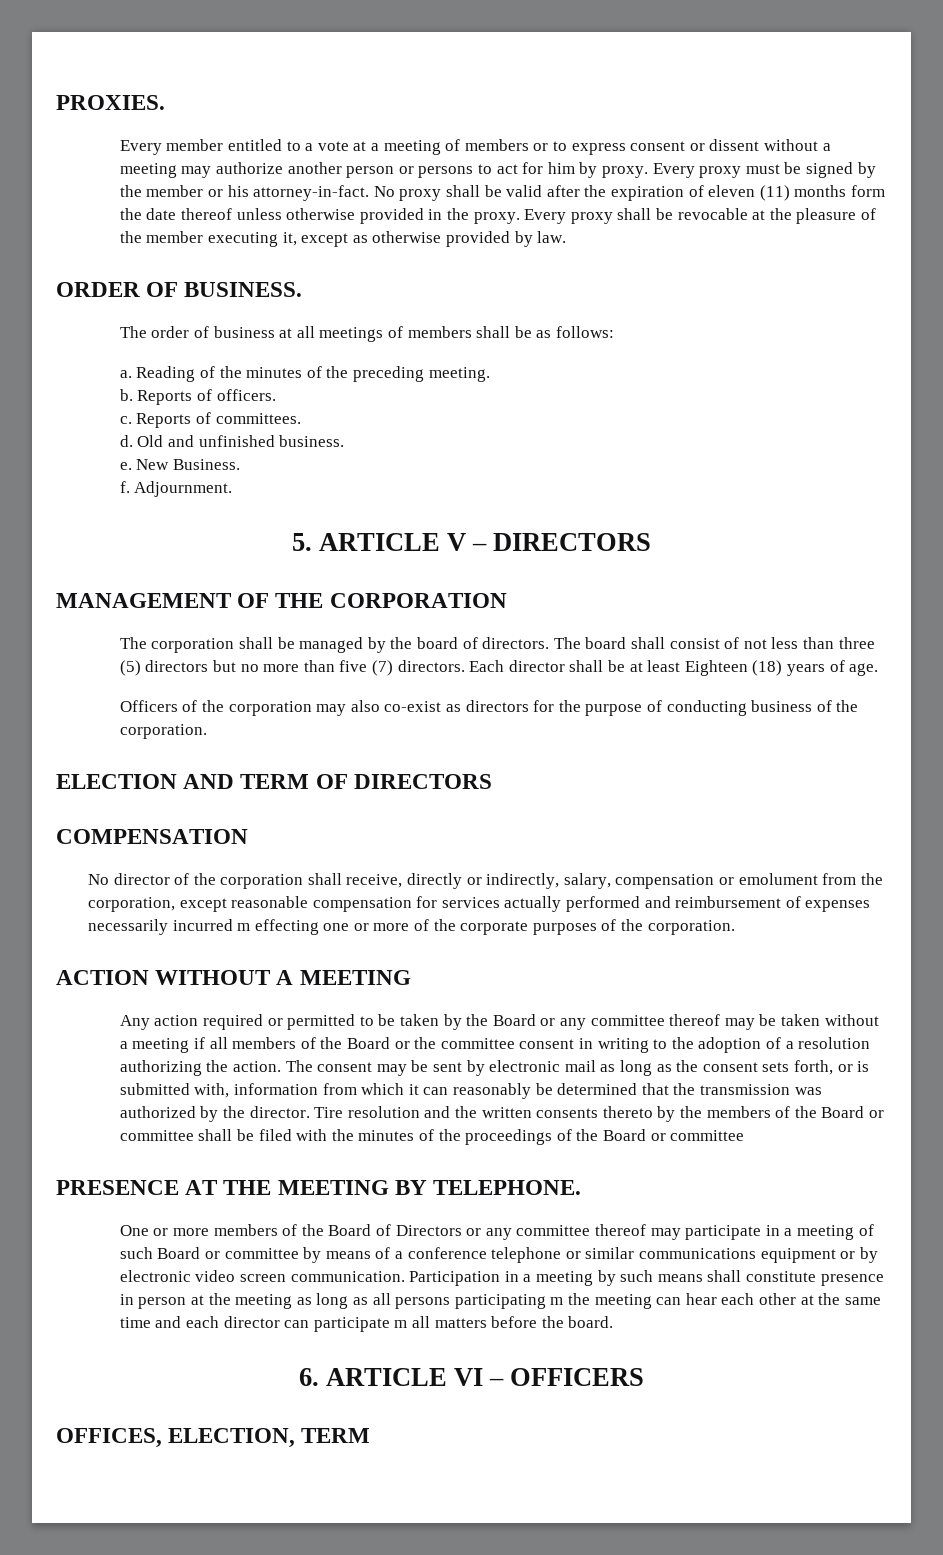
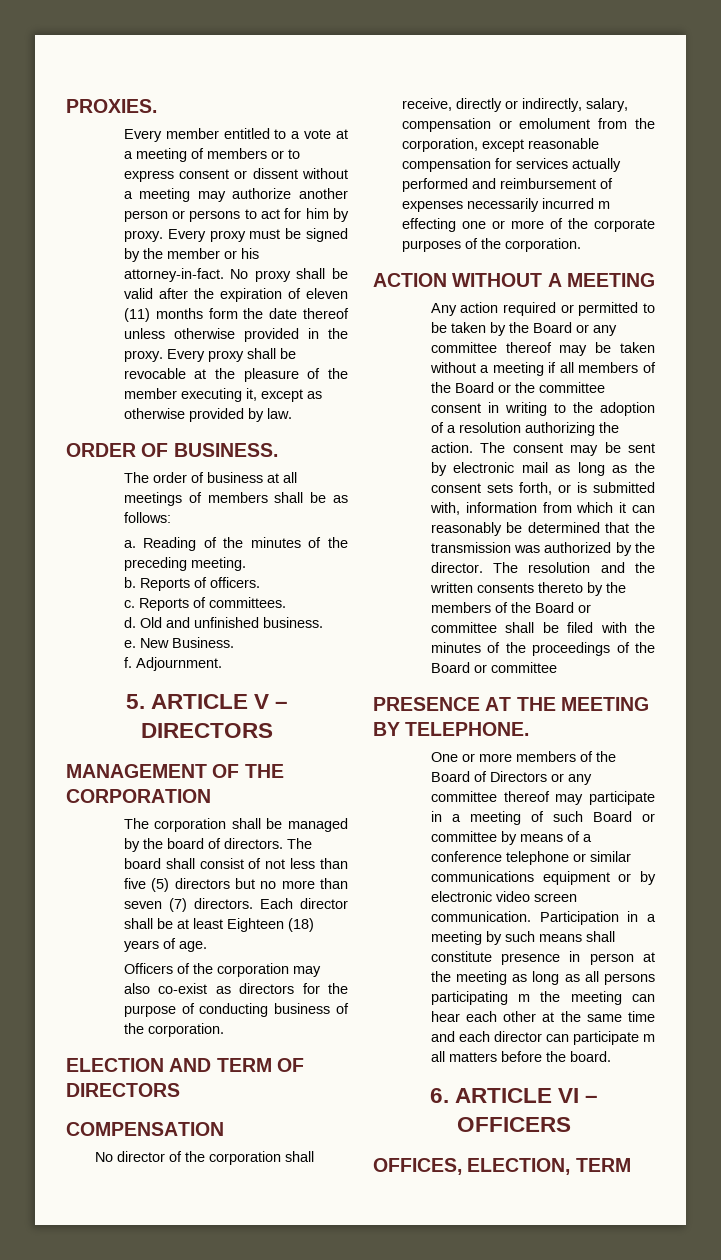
[838,637,875,649] three -> [123,878,146,889] five
[339,660,368,672] five -> [123,901,162,909] seven
[314,1107,344,1118] Tire -> [493,562,519,573] The

